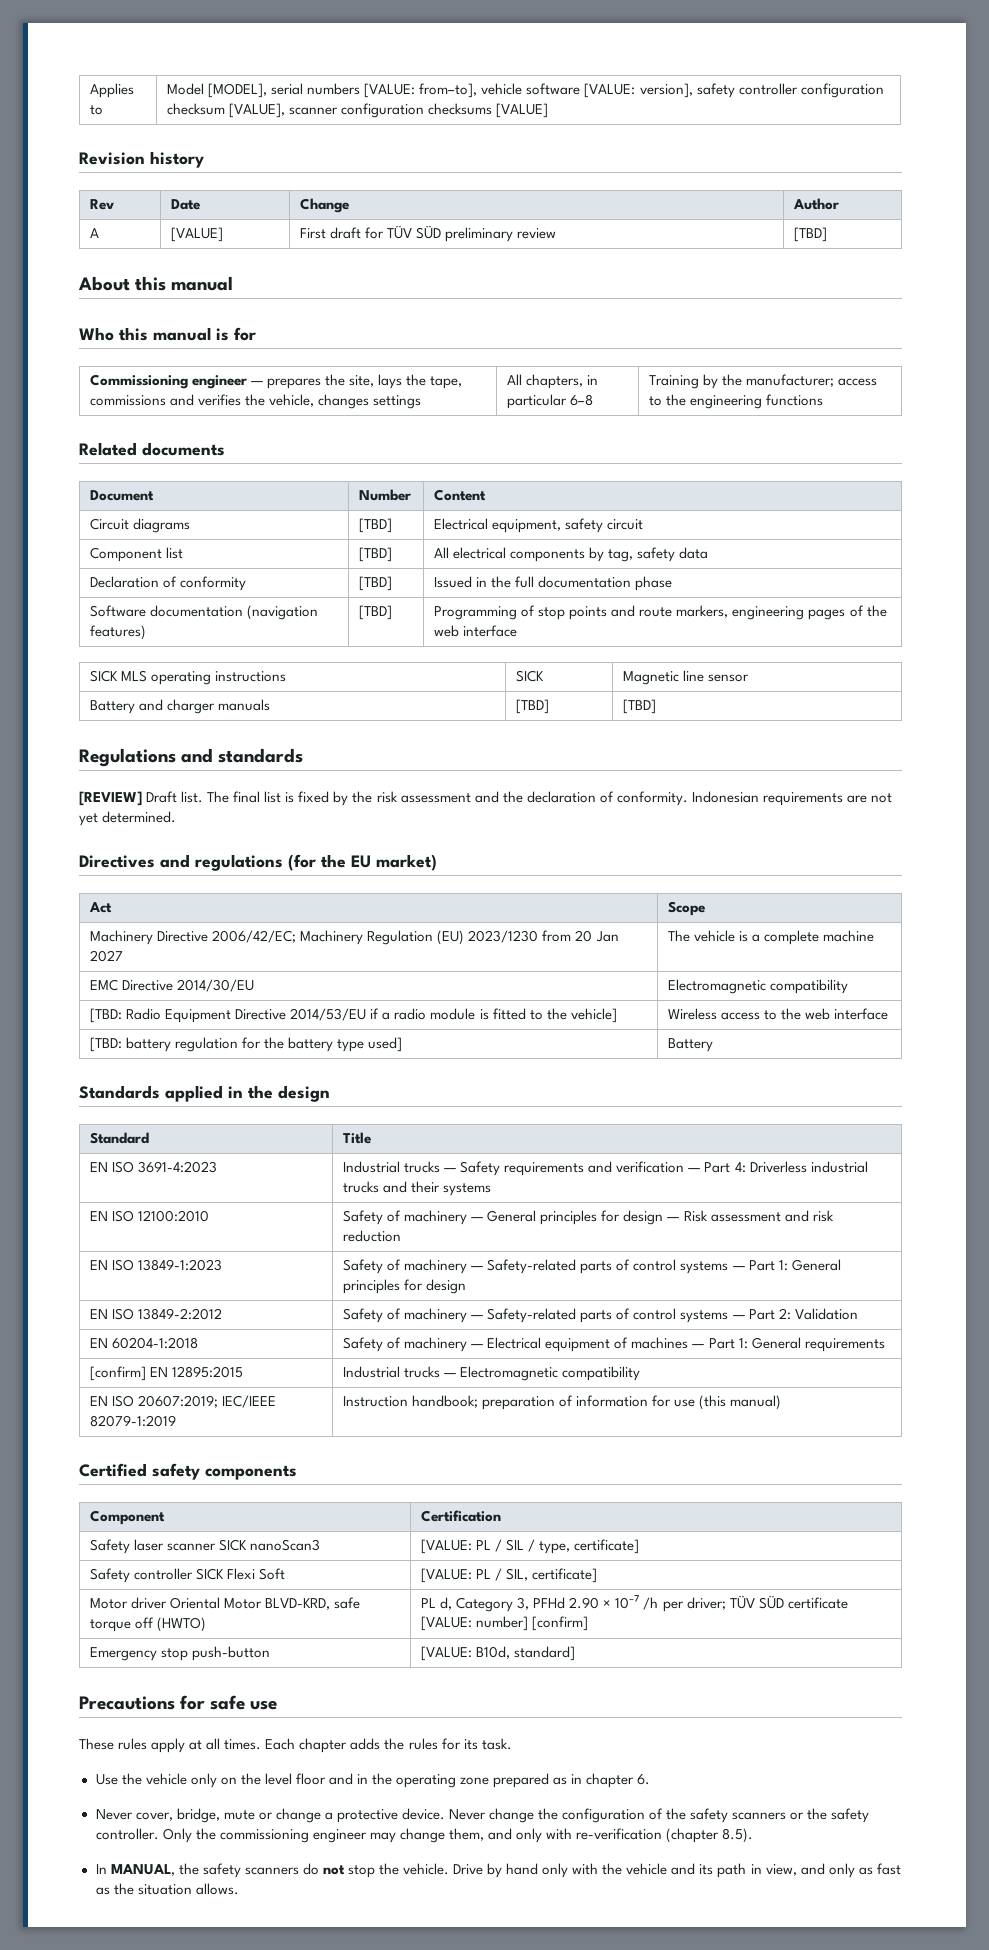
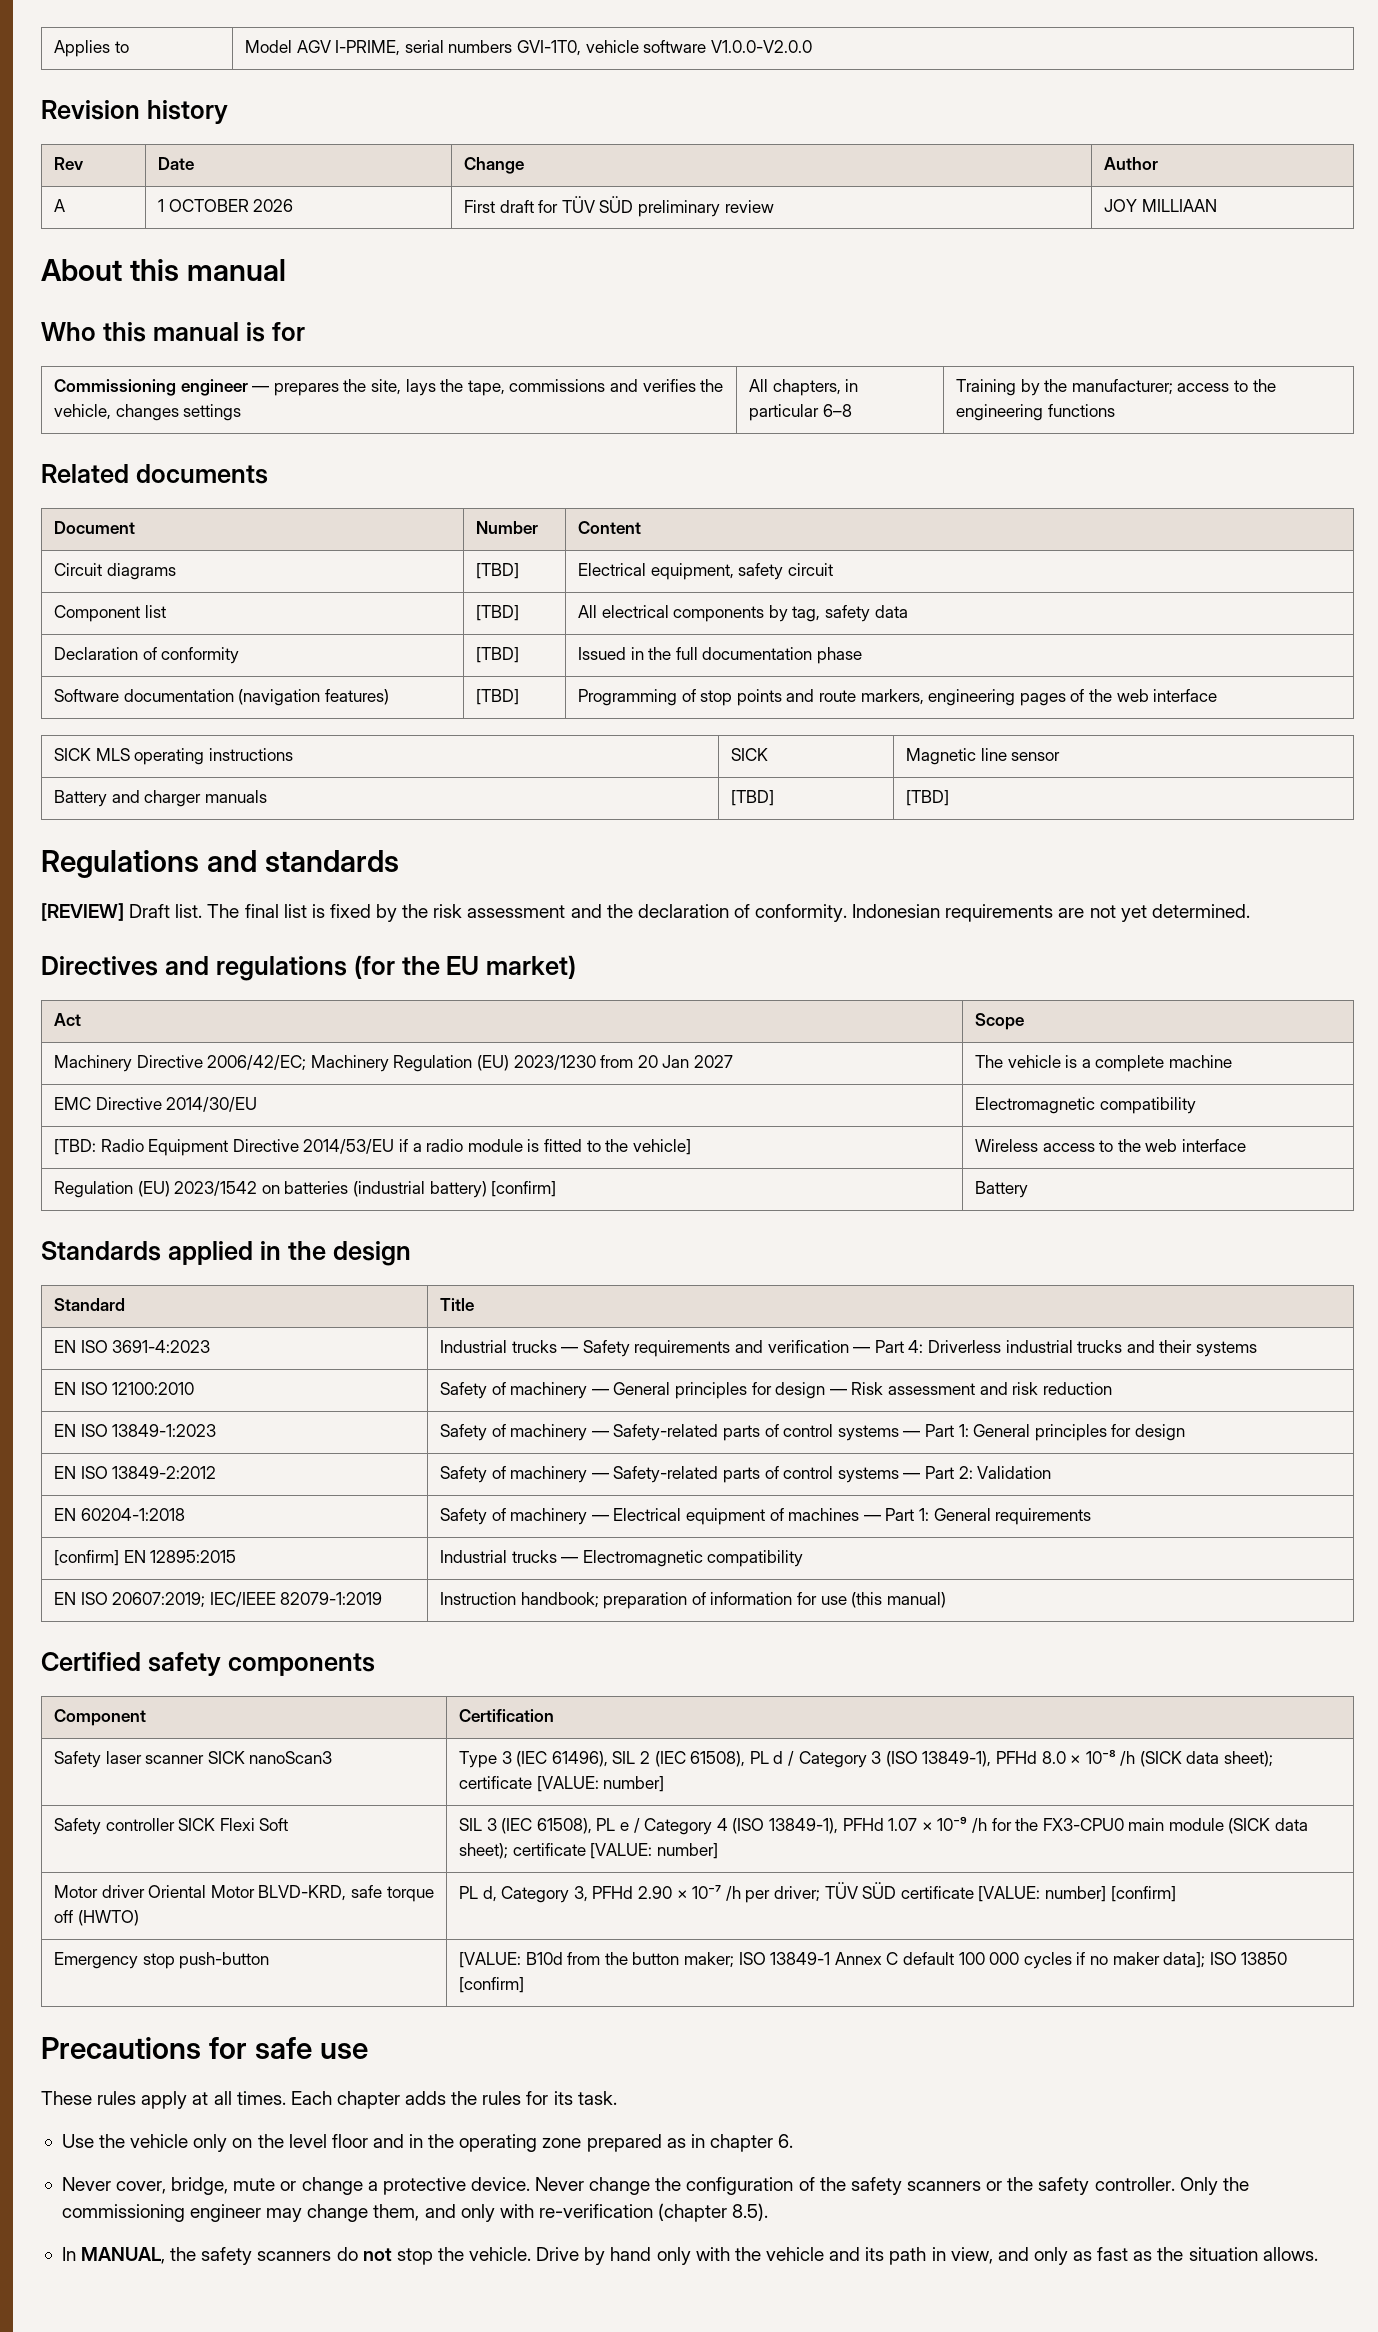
[208,83,884,98] [167,103,549,118] [MODEL], serial numbers [VALUE: from–to], vehicle software [VALUE: version], safety controller configuration checksum [VALUE], scanner configuration checksums [VALUE] -> [296,40,812,56] AGV I-PRIME, serial numbers GVI-1T0, vehicle software V1.0.0-V2.0.0
[171,227,224,242] [VALUE] -> [158,199,294,212] 1 OCTOBER 2026
[794,227,828,242] [TBD] -> [1104,199,1217,212] JOY MILLIAAN
[90,1037,403,1052] [TBD: battery regulation for the battery type used] -> [54,1181,557,1198] Regulation (EU) 2023/1542 on batteries (industrial battery) [confirm]
[421,1539,640,1554] [VALUE: PL / SIL / type, certificate] -> [459,1749,1274,1768] [459,1776,665,1792] Type 3 (IEC 61496), SIL 2 (IEC 61508), PL d / Category 3 (ISO 13849-1), PFHd 8.0 × 10⁻⁸ /h (SICK data sheet); certificate [VALUE: number]
[421,1568,598,1583] [VALUE: PL / SIL, certificate] -> [459,1816,1309,1835] [459,1843,718,1859] SIL 3 (IEC 61508), PL e / Category 4 (ISO 13849-1), PFHd 1.07 × 10⁻⁹ /h for the FX3-CPU0 main module (SICK data sheet); certificate [VALUE: number]
[476,1646,576,1661] B10d, standard] -> [525,1952,1288,1969] [459,1977,525,1993] B10d from the button maker; ISO 13849-1 Annex C default 100 000 cycles if no maker data]; ISO 13850 [confirm]

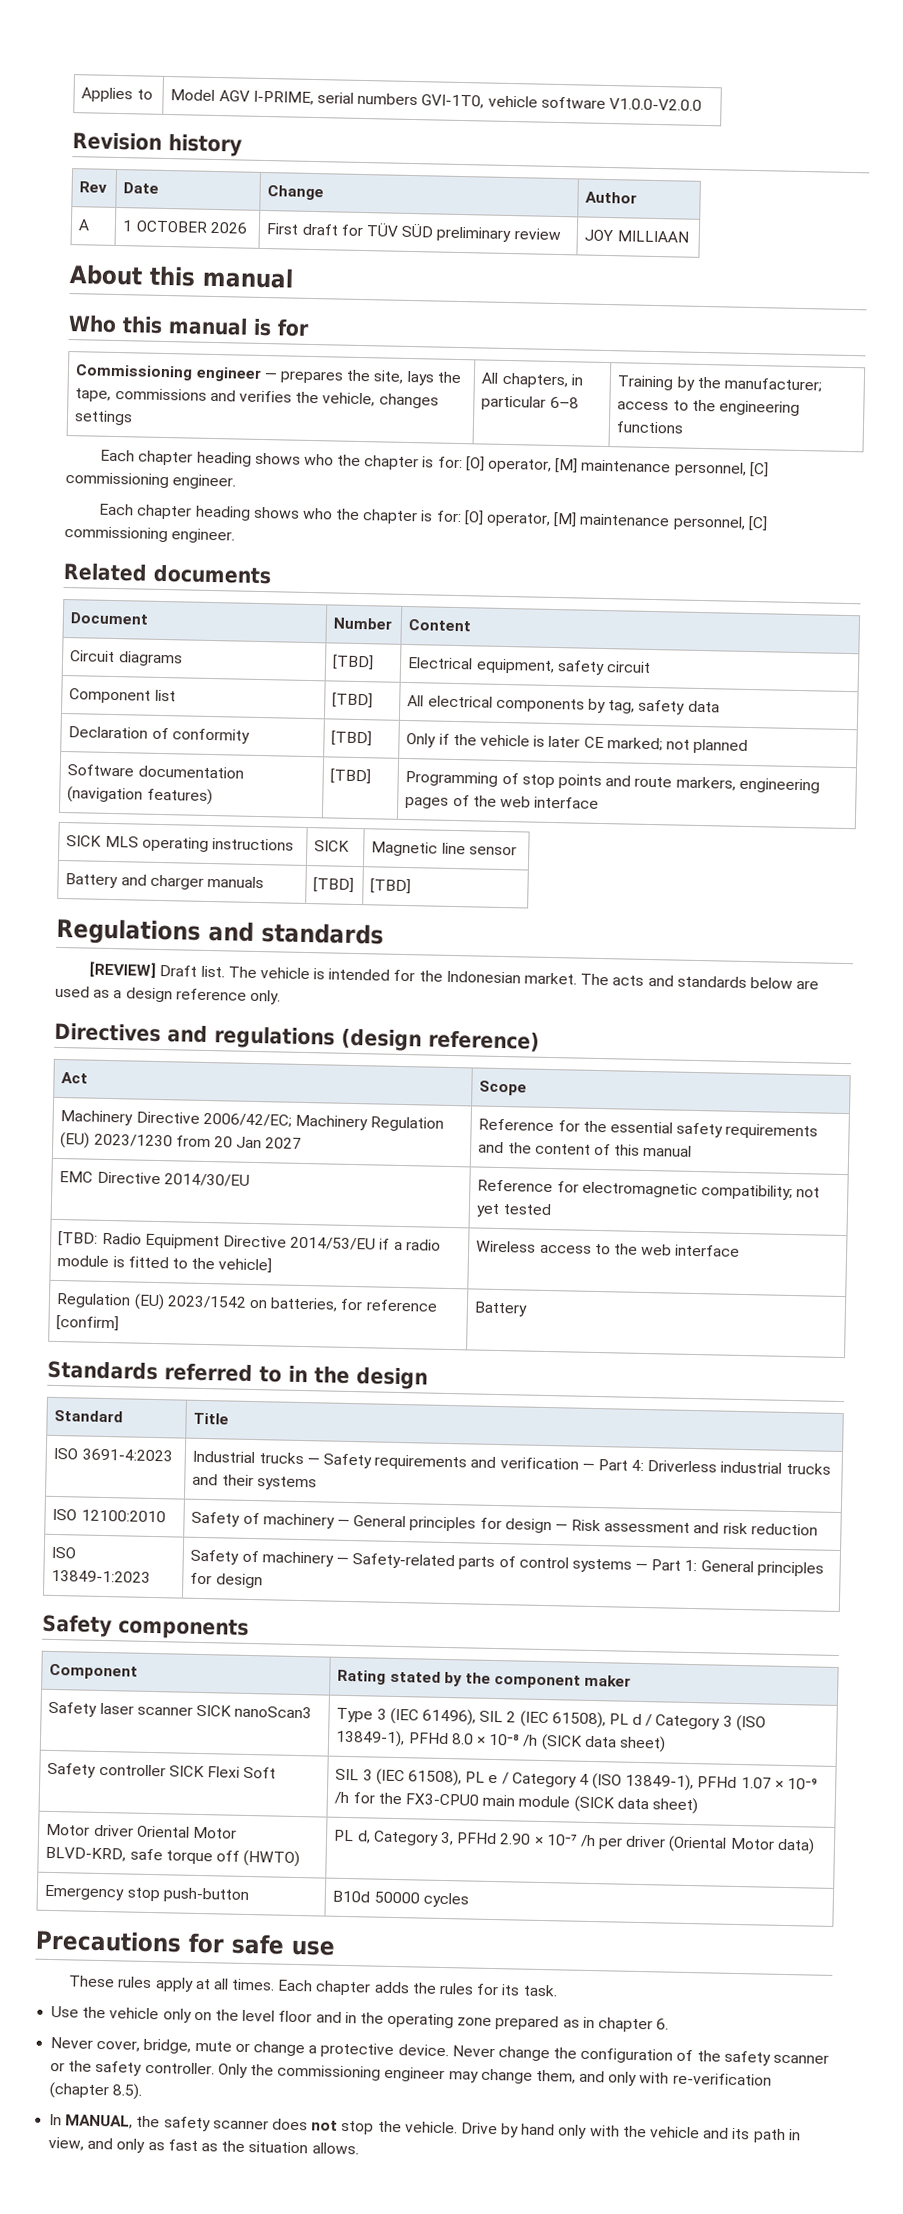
(1115, 410) none -> [100,449,769,478] [65,471,237,490] [99,503,768,532] [64,525,236,544] // Each chapter heading shows who the chapter is for: [O] operator, [M] maintenance personnel, [C] commissioning engineer. // Each chapter heading shows who the chapter is for: [O] operator, [M] maintenance personnel, [C] commissioning engineer.
[578,647,863,664] Issued in the full documentation phase -> [406,733,749,754] Only if the vehicle is later CE marked; not planned
[244,904,1250,922] final list is fixed by the risk assessment and the declaration of conformity. Indonesian requirements are not yet determined. -> [259,967,820,990] [55,985,281,1005] vehicle is intended for the Indonesian market. The acts and standards below are used as a design reference only.
[353,955,577,979] (for the EU market) -> [341,1028,540,1052] (design reference)
[975,1055,1233,1072] [54,1097,258,1112] [975,1097,1196,1114] The vehicle is a complete machine // EMC Directive 2014/30/EU | Electromagnetic compatibility -> [478,1118,819,1140] [478,1141,693,1157] [59,1171,250,1187] [477,1179,821,1200] [476,1203,552,1218] Reference for the essential safety requirements and the content of this manual // EMC Directive 2014/30/EU | Reference for electromagnetic compatibility; not yet tested
[284,1181,487,1198] batteries (industrial battery) -> [270,1297,438,1312] batteries, for reference
[167,1241,253,1265] applied -> [164,1363,282,1383] referred to
[54,1340,77,1353] EN -> (230, 1418) none
[54,1382,77,1395] EN -> (317, 1483) none
[54,1424,77,1437] EN -> (818, 1529) none
[54,1466,217,1479] [440,1466,1052,1483] [54,1508,185,1521] [440,1508,1092,1525] [54,1550,237,1566] [440,1550,804,1567] [54,1592,383,1607] [440,1592,946,1609] [41,1652,375,1676] [54,1709,147,1726] [459,1709,555,1722] // EN ISO 13849-2:2012 | Safety of machinery — Safety-related parts of control systems — Part 2: Validation // EN 60204-1:2018 | Safety of machinery — Electrical equipment of machines — Part 1: General requirements // [confirm] EN 12895:2015 | Industrial trucks — Electromagnetic compatibility // EN ISO 20607:2019; IEC/IEEE 82079-1:2019 | Instruction handbook; preparation of information for use (this manual) // Certified safety components // Component | Certification -> [42,1614,249,1640] [49,1663,139,1680] [337,1669,632,1689] // Safety components // Component | Rating stated by the component maker
[1224,1751,1274,1767] [459,1776,665,1792] sheet); certificate [VALUE: number] -> [618,1735,666,1753] sheet)
[459,1843,718,1859] sheet); certificate [VALUE: number] -> [651,1797,698,1815] sheet)
[773,1882,1176,1902] [54,1952,270,1969] [459,1952,1288,1969] [459,1977,525,1993] driver; TÜV SÜD certificate [VALUE: number] [confirm] // Emergency stop push-button | [VALUE: B10d from the button maker; ISO 13849-1 Annex C default 100 000 cycles if no maker data]; ISO 13850 [confirm] -> [625,1835,815,1855] [44,1884,249,1904] [332,1890,469,1908] driver (Oriental Motor data) // Emergency stop push-button | B10d 50000 cycles
[906,2181,981,2191] scanners -> [773,2053,830,2064] scanner
[257,2247,358,2261] scanners do -> [212,2118,308,2131] scanner does

